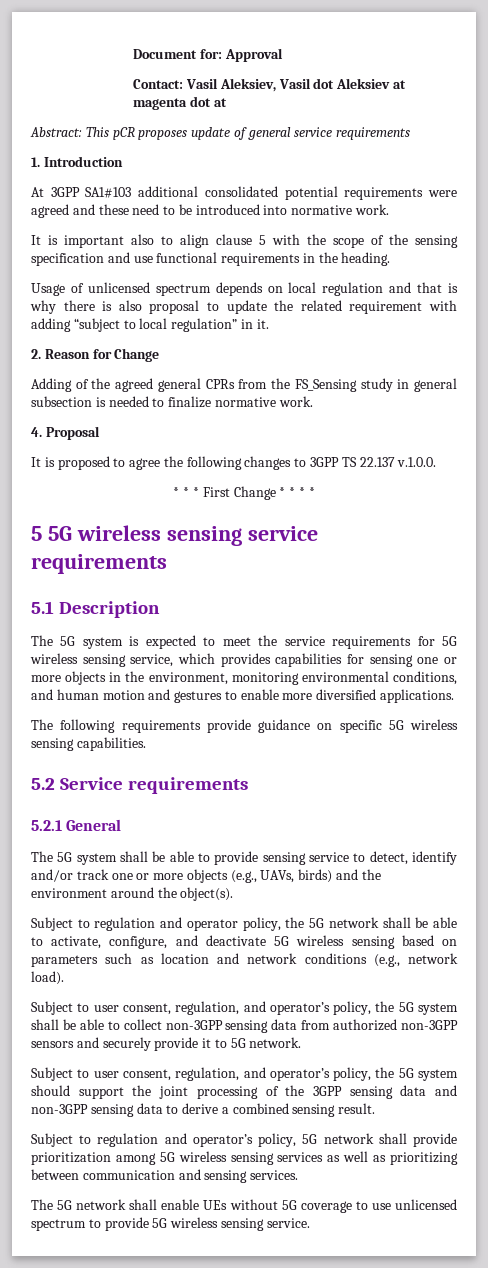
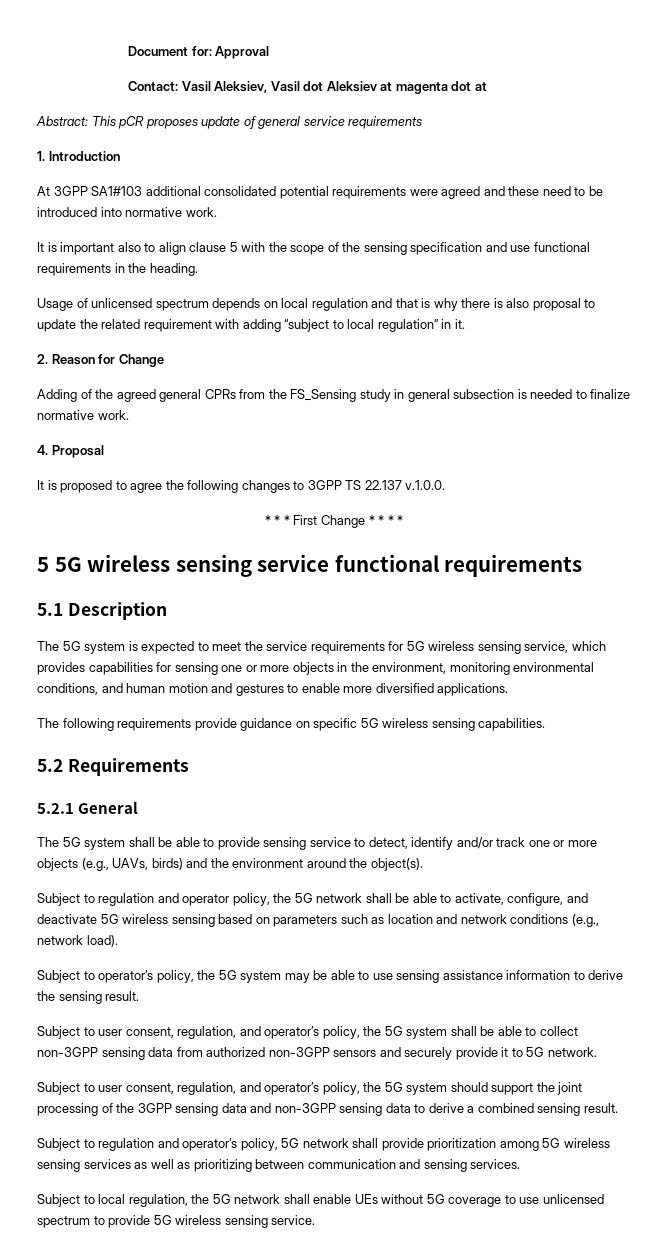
(318, 533) none -> [334,554,439,572] functional
[60,777,249,794] Service requirements -> [67,758,189,776] Requirements
(64, 978) none -> [37,970,624,983] [37,991,140,1004] // Subject to operator’s policy, the 5G system may be able to use sensing assistance information to derive the sensing result.
[31,1199,53,1210] The -> [37,1194,210,1207] Subject to local regulation, the

